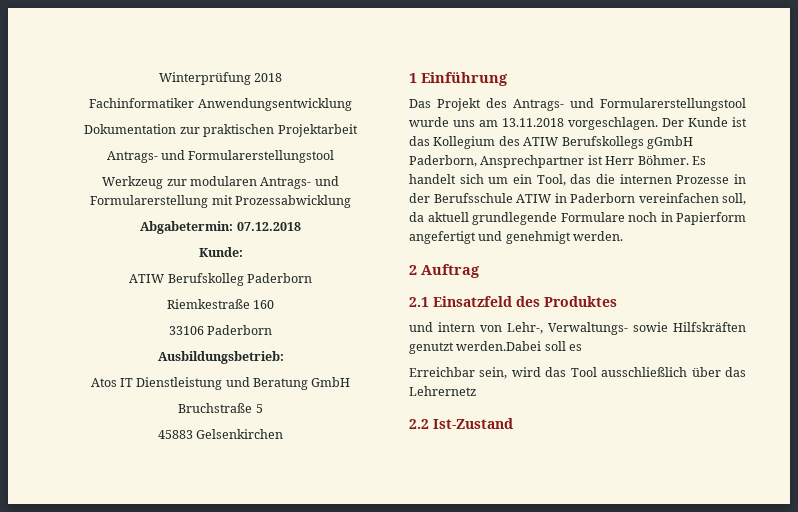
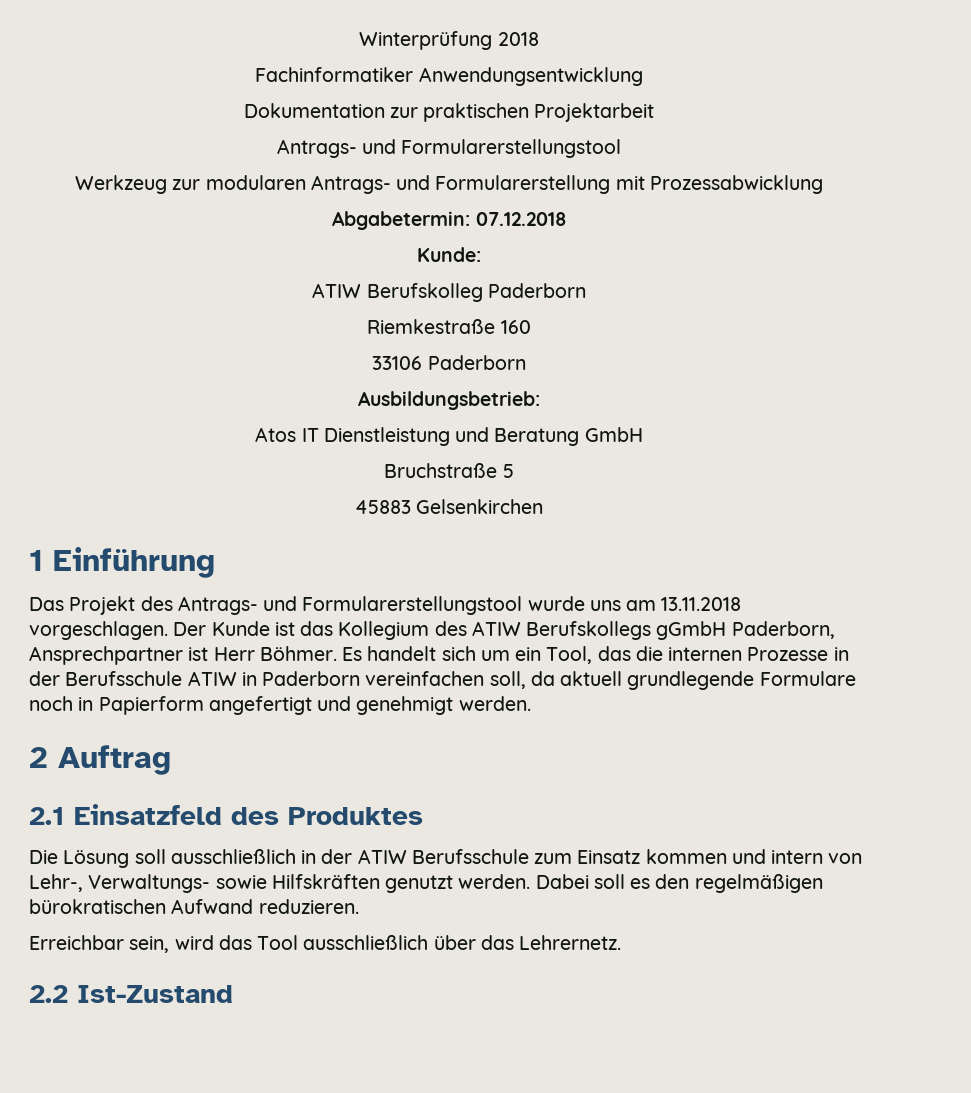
(617, 301) none -> [29,849,727,868] Die Lösung soll ausschließlich in der ATIW Berufsschule zum Einsatz kommen
[456,341,542,351] werden.Dabei -> [458,874,589,889] werden. Dabei
(583, 347) none -> [655,874,823,893] [29,899,359,914] den regelmäßigen bürokratischen Aufwand reduzieren.
[409,386,476,396] Lehrernetz -> [519,935,622,950] Lehrernetz.

